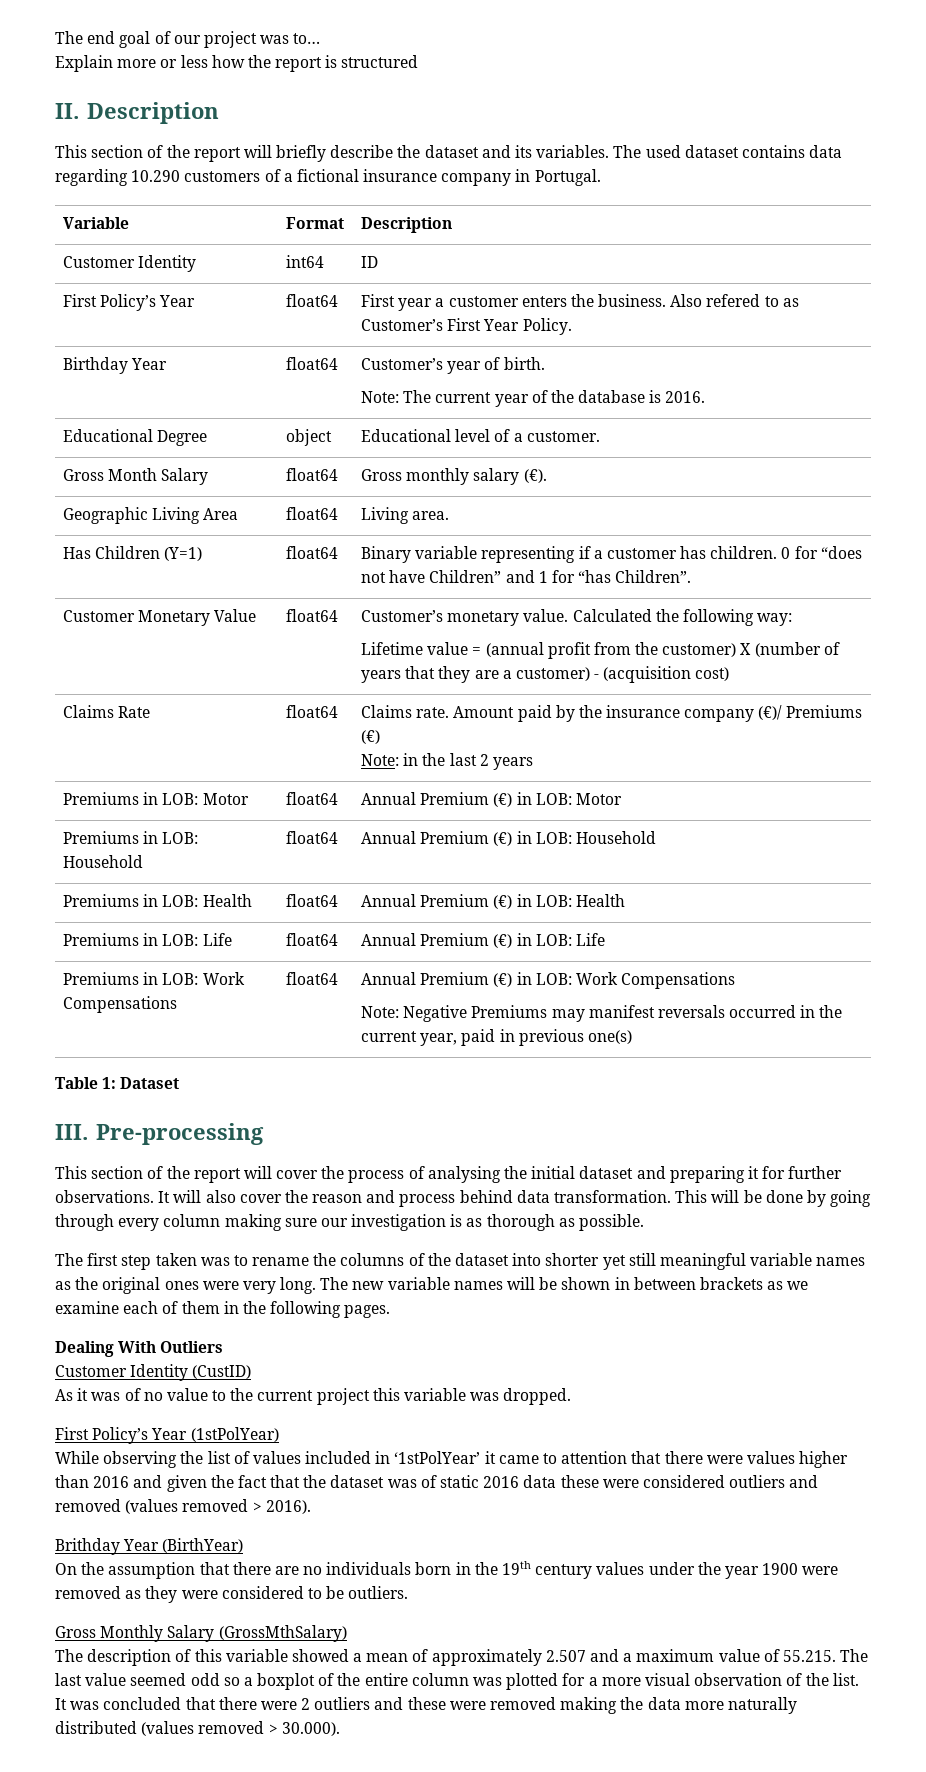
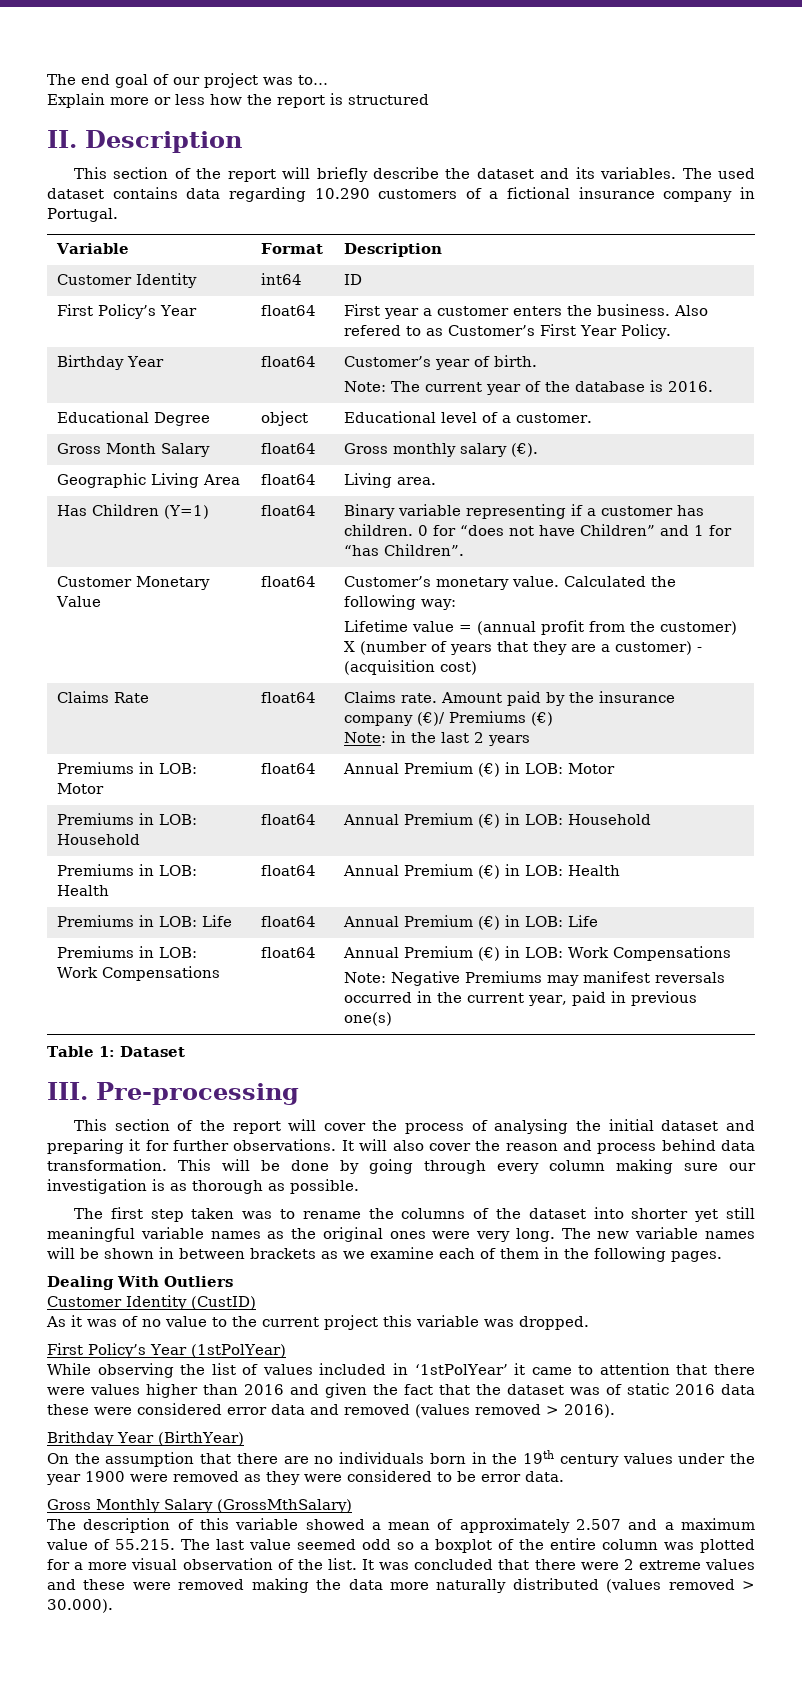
[729,1475,786,1488] outliers -> [227,1404,305,1415] error data
[348,1586,409,1599] outliers. -> [481,1471,564,1482] error data.
[314,1697,371,1710] outliers -> [638,1559,755,1570] extreme values

